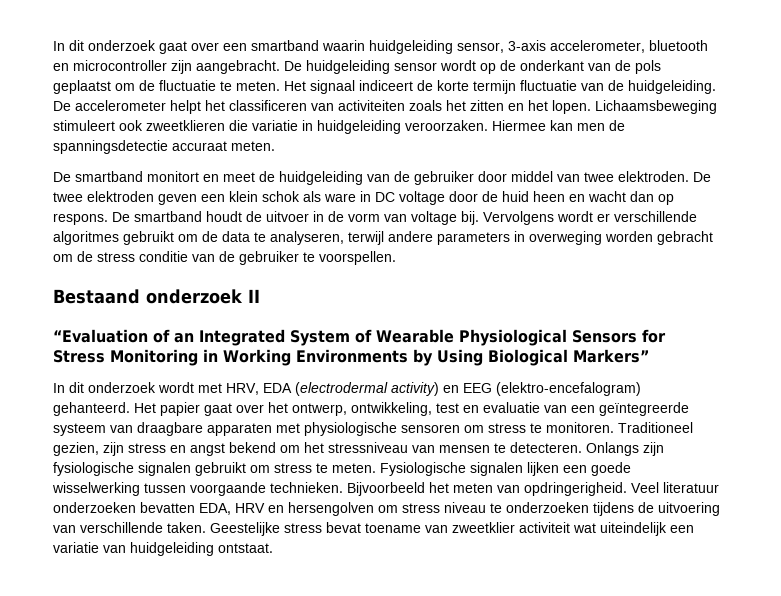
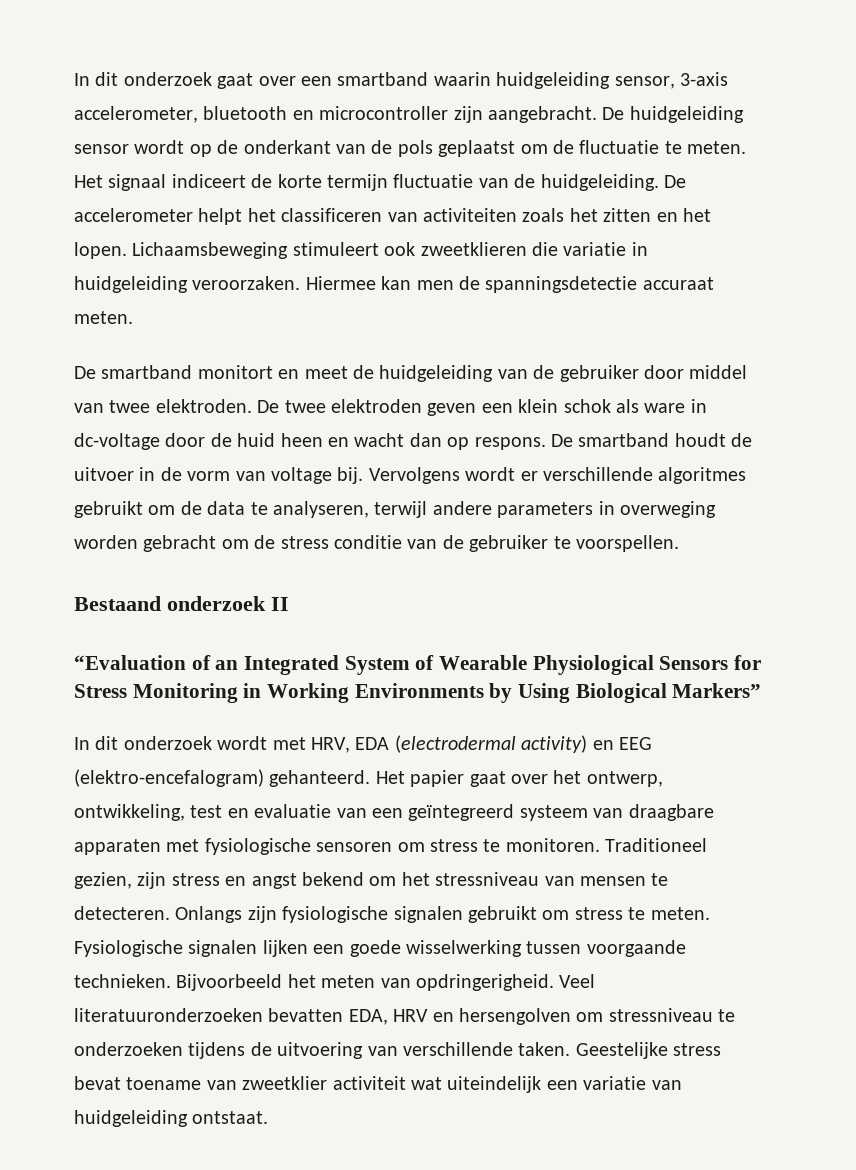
[375,191,445,205] DC voltage -> [74,433,160,450] dc-voltage
[599,402,689,416] geïntegreerde -> [408,804,515,821] geïntegreerd
[304,422,397,436] physiologische -> [204,838,311,855] fysiologische
[663,482,719,493] [53,502,136,513] literatuur onderzoeken -> [74,1008,263,1022] literatuuronderzoeken
[402,502,486,513] stress niveau -> [608,1008,713,1022] stressniveau

